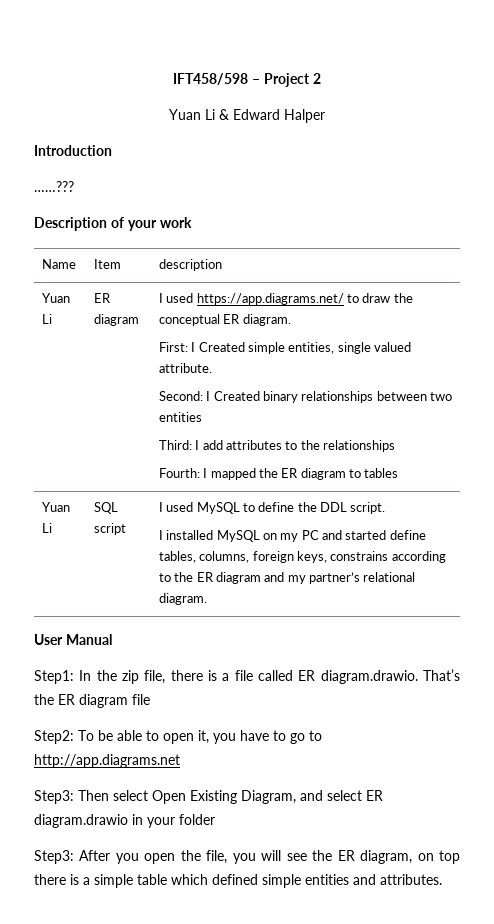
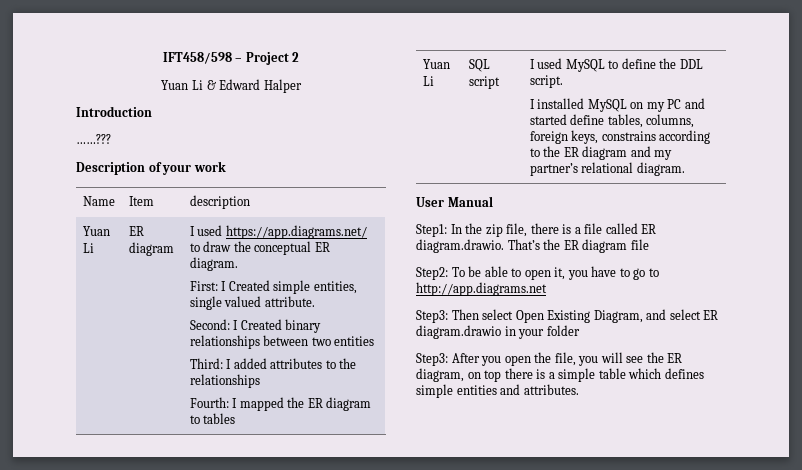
[202,440,223,450] add -> [233,358,267,369] added
[212,874,258,885] defined -> [664,368,704,379] defines

